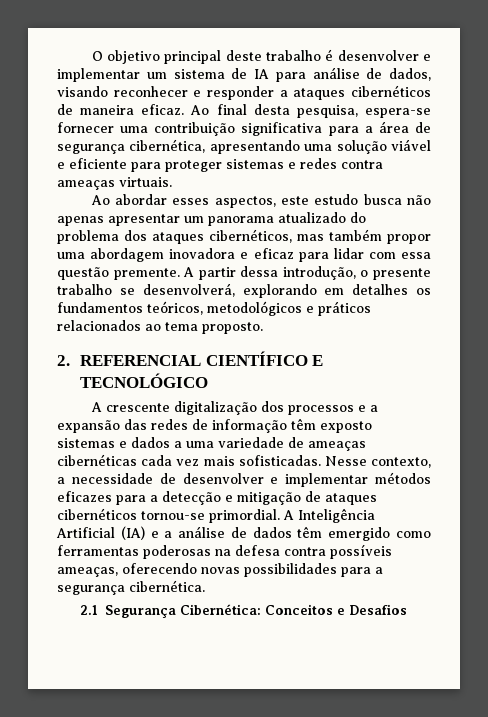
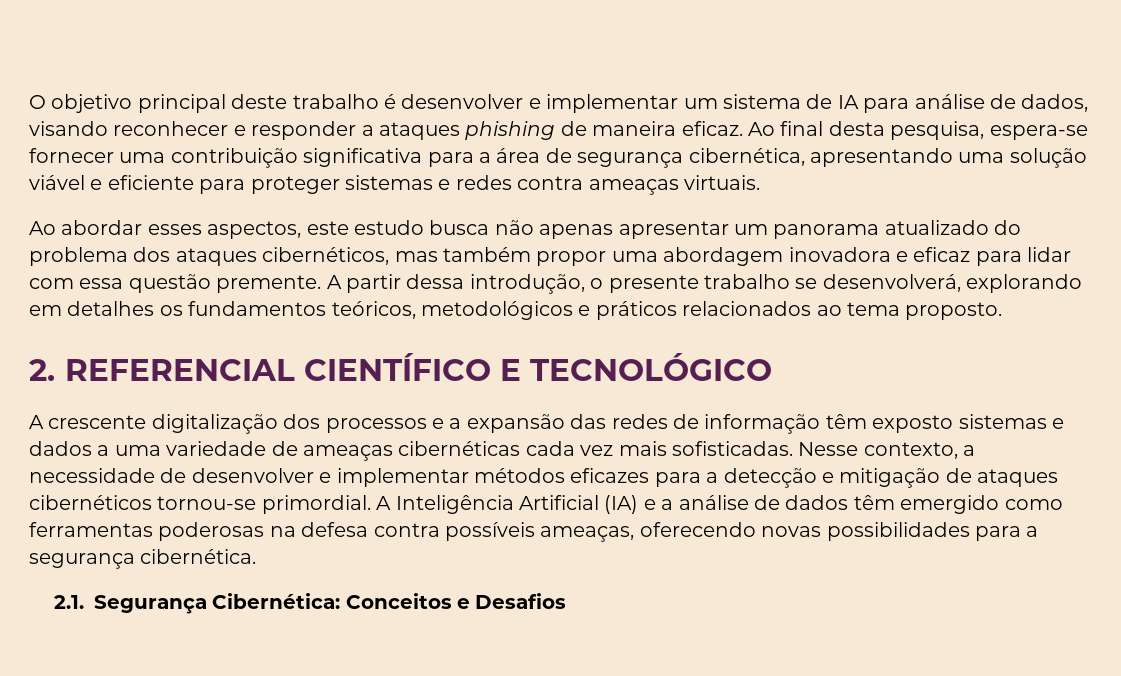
[350,85,431,97] cibernéticos -> [465,121,556,140] phishing
[80,605,99,615] 2.1 -> [53,595,84,609] 2.1.

